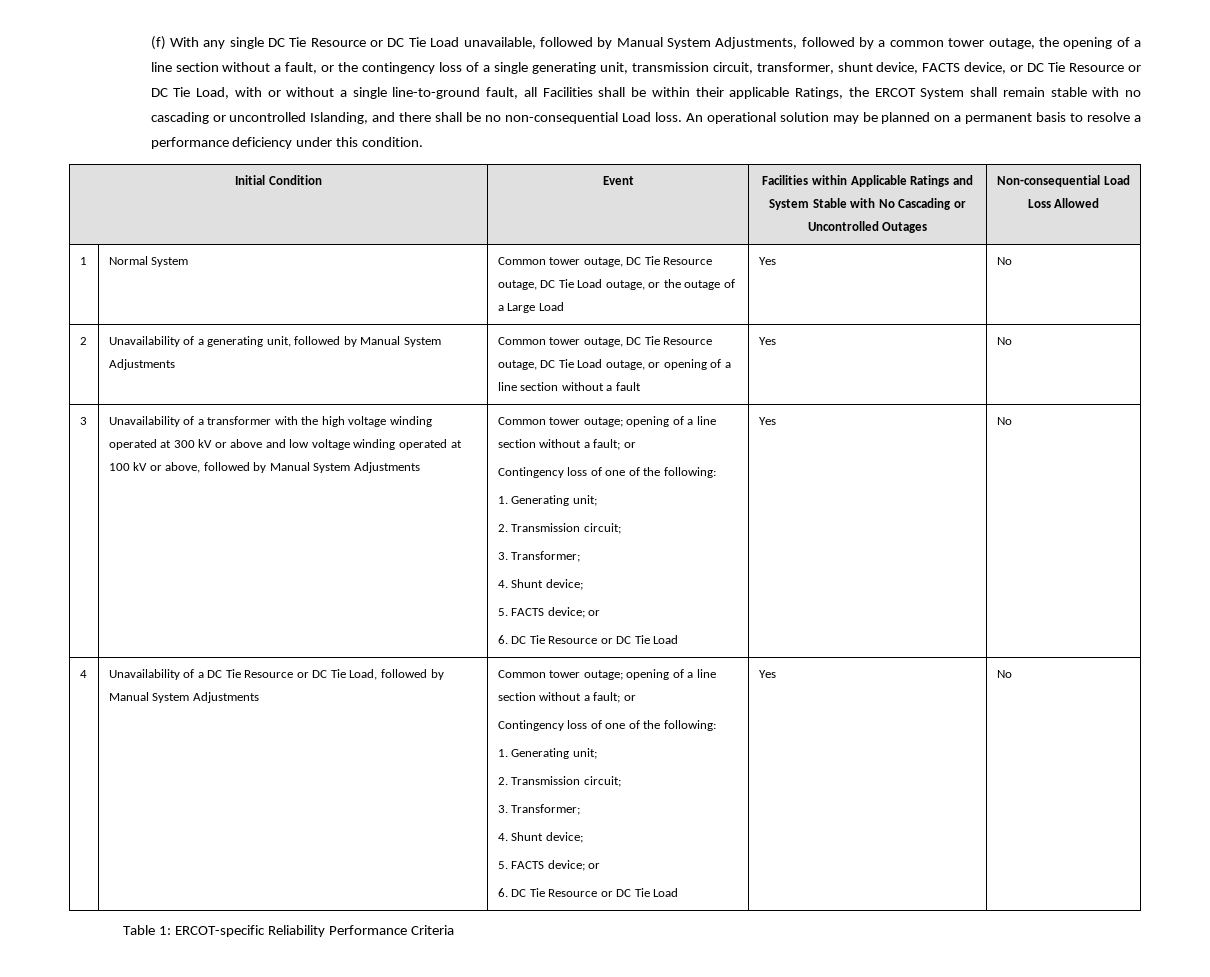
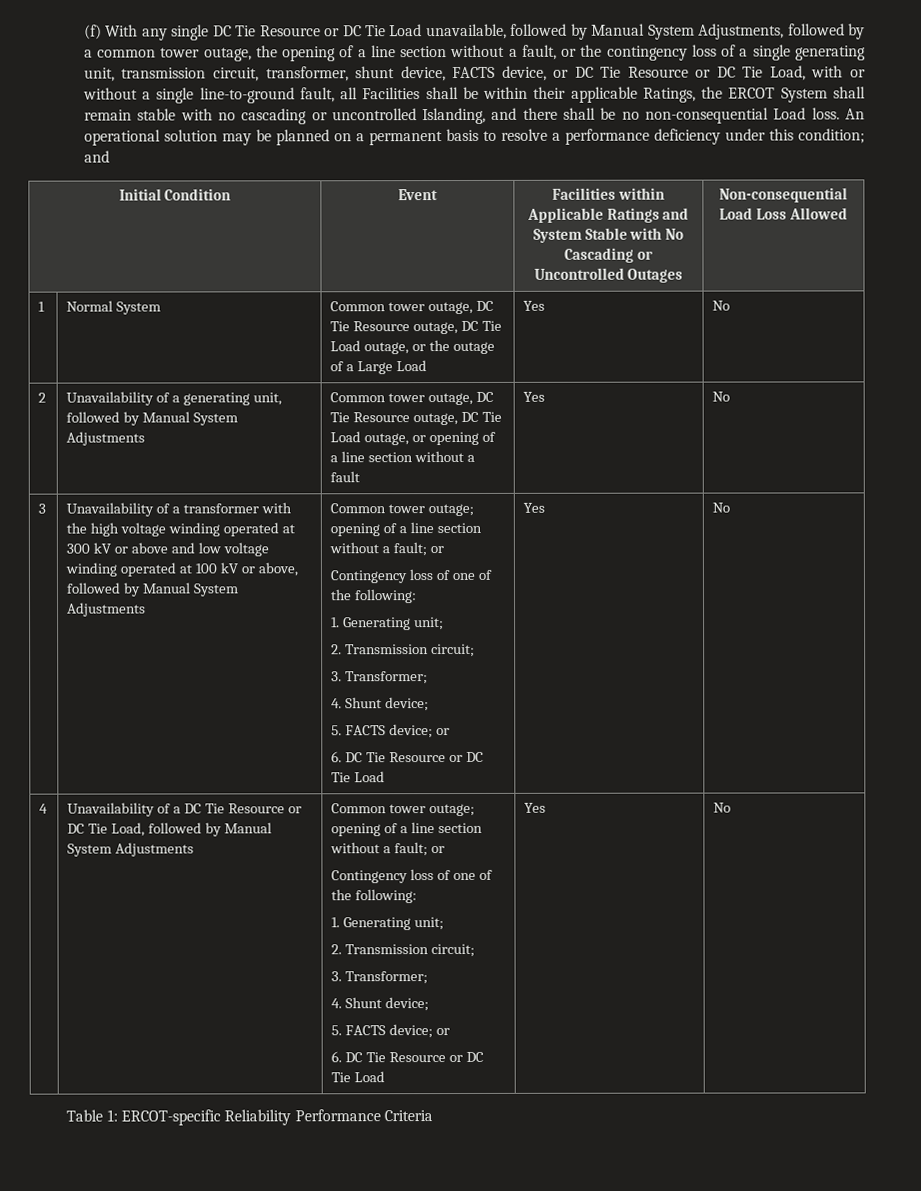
[362,137,424,147] condition. -> [798,128,866,144] [83,150,110,163] condition; and

